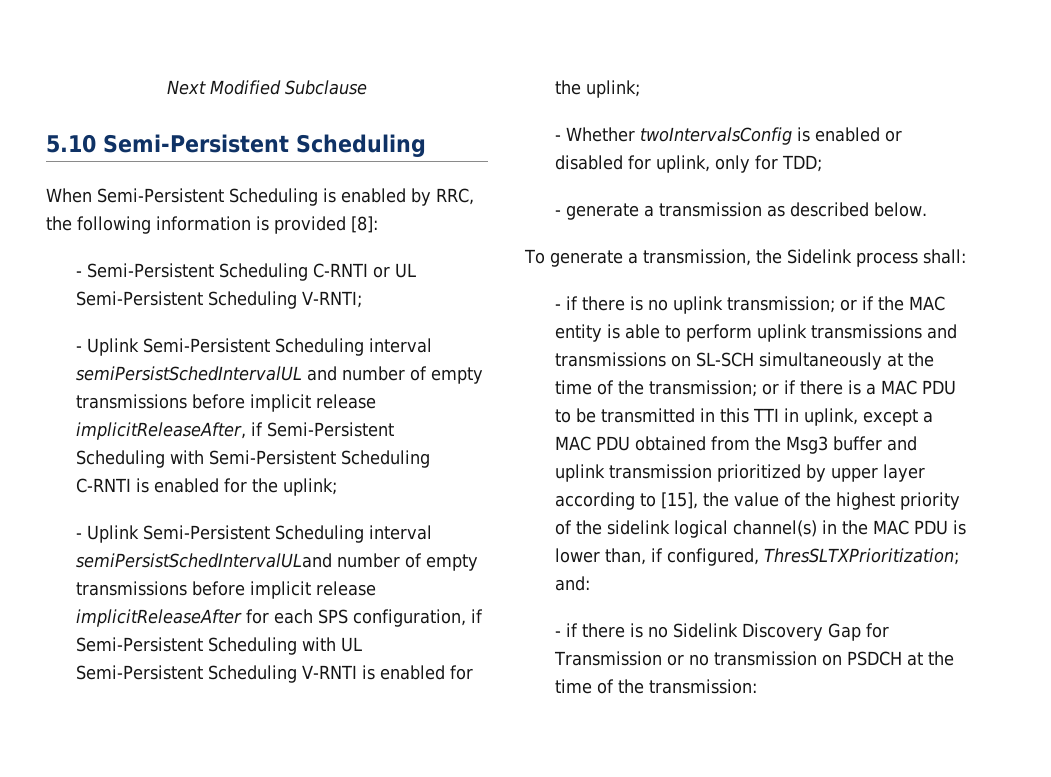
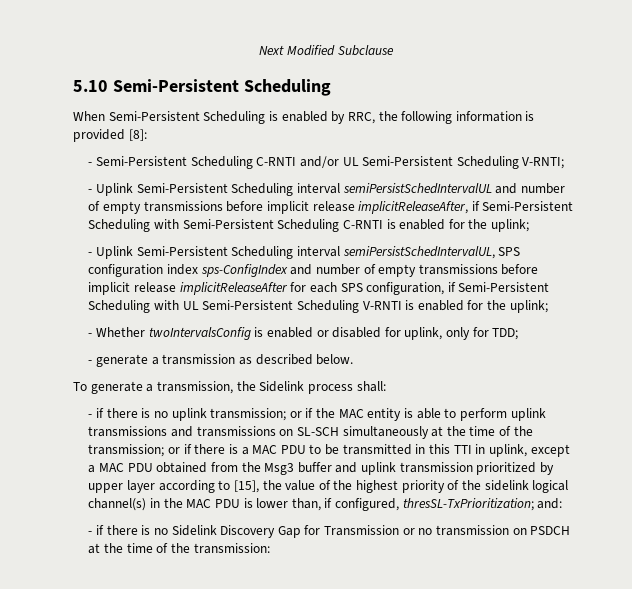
[373,266,391,278] or -> [299,156,339,168] and/or
[76,553,333,568] semiPersistSchedIntervalULand -> [342,246,521,259] [88,264,313,277] semiPersistSchedIntervalUL, SPS configuration index sps-ConfigIndex and
[764,548,960,565] ThresSLTXPrioritization; -> [402,498,534,511] thresSL-TxPrioritization;

